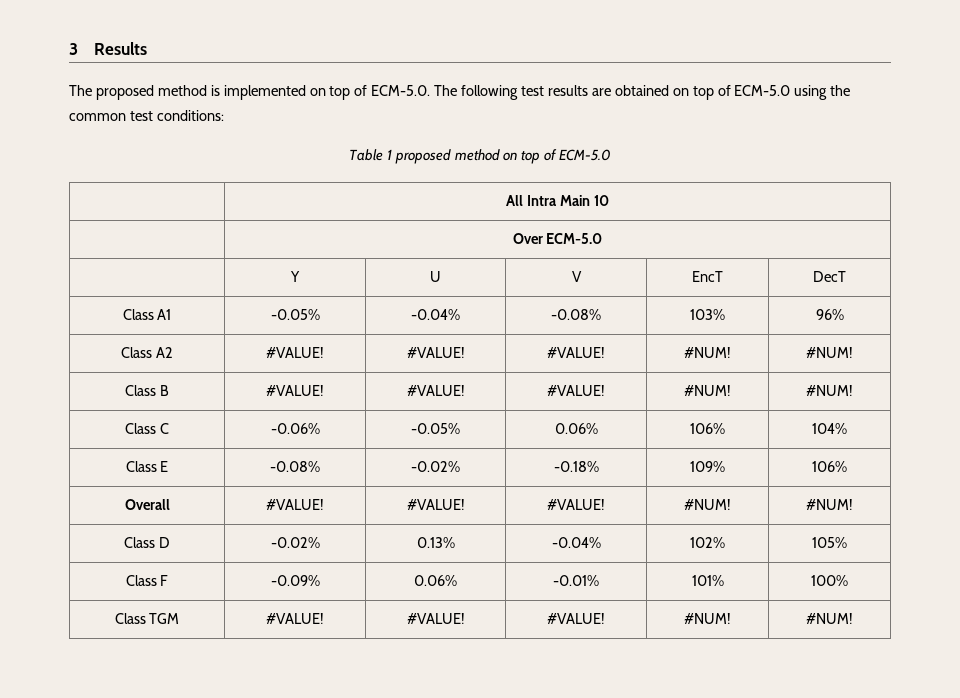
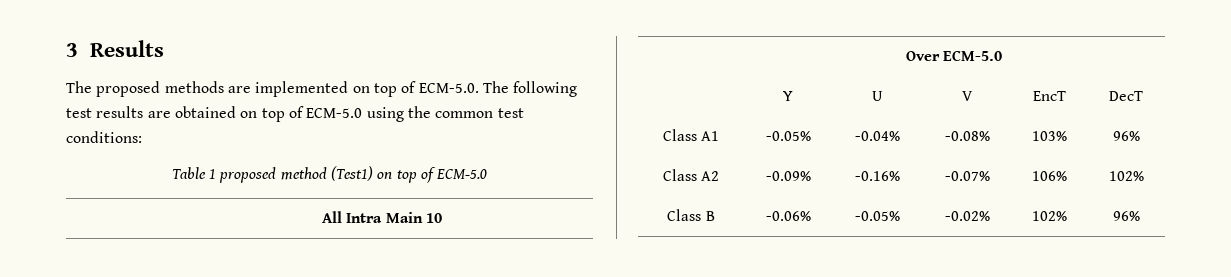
[157,85,220,96] method is -> [164,81,251,93] methods are
(500, 155) none -> [330,166,373,181] (Test1)
[266,347,324,358] [406,347,465,358] [547,347,605,358] [684,347,731,358] [806,347,853,358] [125,385,169,396] [266,385,324,396] [406,385,465,396] [547,385,605,396] [684,385,731,396] [806,385,853,396] [125,423,169,434] [270,423,320,434] [411,423,460,434] [554,423,598,434] [690,423,725,434] [812,423,847,434] [125,461,169,472] [270,461,320,472] [411,461,460,472] [553,461,599,472] [690,461,725,472] [812,461,847,472] [124,499,170,510] [266,499,324,510] [406,499,465,510] [547,499,605,510] [684,499,731,510] [806,499,853,510] [124,537,170,548] [270,537,320,548] [416,537,455,548] [551,537,601,548] [690,537,725,548] [812,537,847,548] [125,575,169,586] [270,575,320,586] [414,575,457,586] [553,575,599,586] [691,575,724,586] [811,575,848,586] [114,613,180,624] [266,613,324,624] [406,613,465,624] [547,613,605,624] [684,613,731,624] [806,613,853,624] #VALUE! | #VALUE! | #VALUE! | #NUM! | #NUM! // Class B | #VALUE! | #VALUE! | #VALUE! | #NUM! | #NUM! // Class C | -0.06% | -0.05% | 0.06% | 106% | 104% // Class E | -0.08% | -0.02% | -0.18% | 109% | 106% // Overall | #VALUE! | #VALUE! | #VALUE! | #NUM! | #NUM! // Class D | -0.02% | 0.13% | -0.04% | 102% | 105% // Class F | -0.09% | 0.06% | -0.01% | 101% | 100% // Class TGM | #VALUE! | #VALUE! | #VALUE! | #NUM! | #NUM! -> [765,171,811,181] [855,171,900,181] [944,171,990,181] [1032,171,1067,181] [1108,171,1144,181] [667,209,715,221] [765,211,811,221] [855,211,900,221] [944,211,990,221] [1032,211,1067,221] [1112,211,1140,221] -0.09% | -0.16% | -0.07% | 106% | 102% // Class B | -0.06% | -0.05% | -0.02% | 102% | 96%

